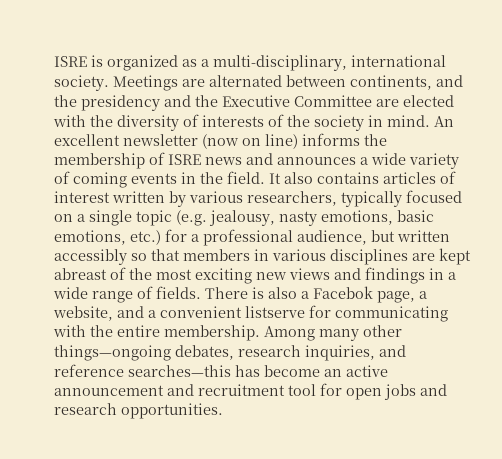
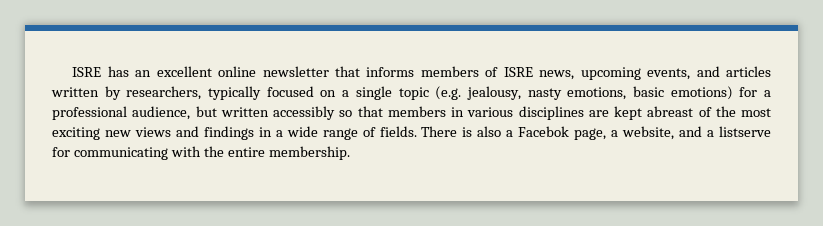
[54,55,446,71] [54,75,463,91] [54,95,454,111] [53,114,454,131] [54,133,387,149] [54,152,459,169] [54,171,456,188] [54,191,110,203] ISRE is organized as a multi-disciplinary, international society. Meetings are alternated between continents, and the presidency and the Executive Committee are elected with the diversity of interests of the society in mind. An excellent newsletter (now on line) informs the membership of ISRE news and announces a wide variety of coming events in the field. It also contains articles of interest -> [72,66,771,80] ISRE has an excellent online newsletter that informs members of ISRE news, upcoming events, and articles
[189,191,243,203] various -> (121, 93) none
[54,230,161,245] emotions, etc.) -> [670,86,733,100] emotions)
[160,306,242,318] convenient -> (715, 133) none
[264,325,402,341] [54,345,406,361] [54,364,388,377] [54,383,447,400] [54,403,223,419] Among many other things—ongoing debates, research inquiries, and reference searches—this has become an active announcement and recruitment tool for open jobs and research opportunities. -> (350, 153) none

